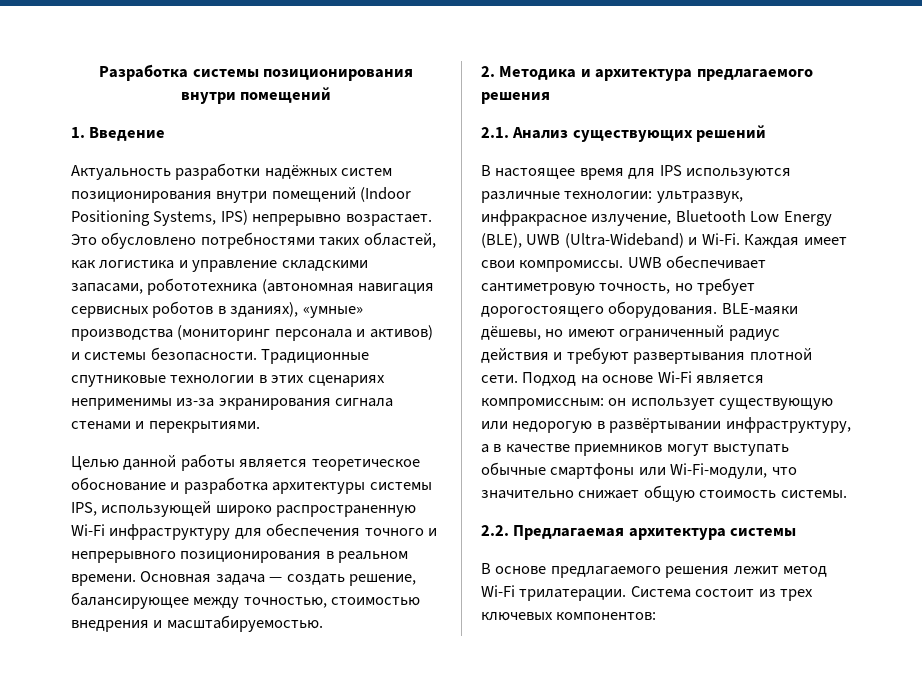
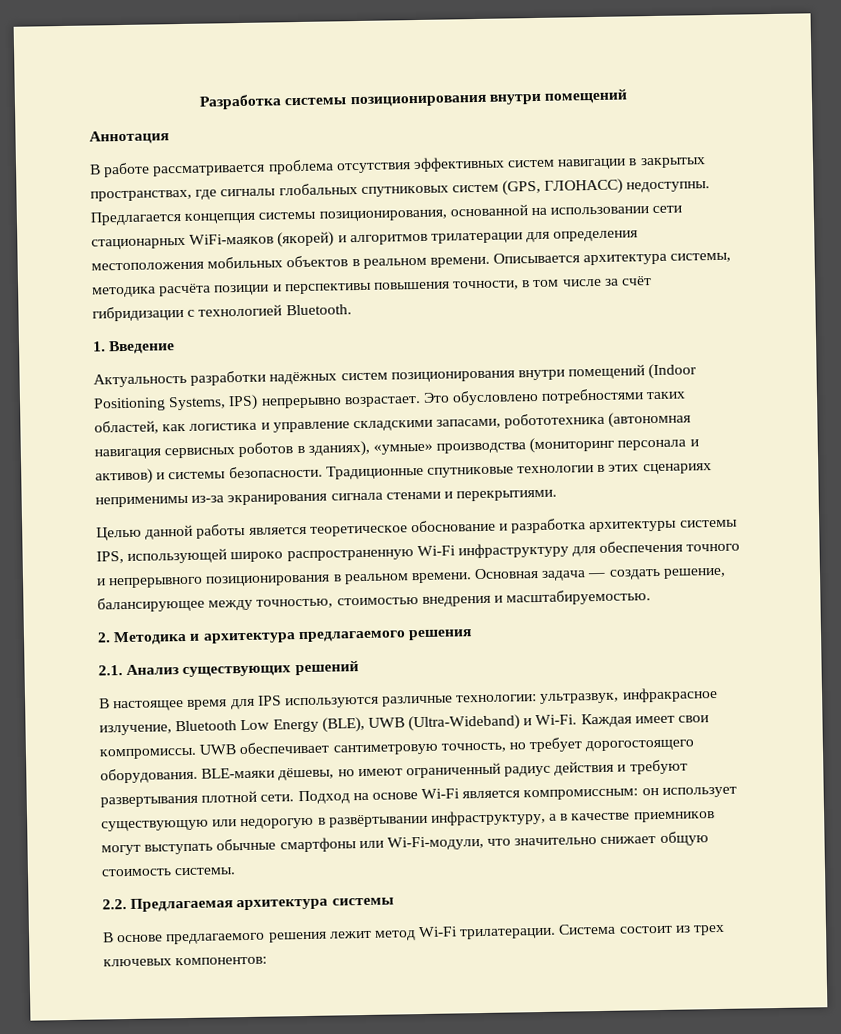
(332, 95) none -> [89,130,169,145] [89,156,706,178] [90,178,711,202] [90,204,683,226] [91,230,639,250] [91,252,732,271] [92,276,653,298] [92,304,352,322] // Аннотация // В работе рассматривается проблема отсутствия эффективных систем навигации в закрытых пространствах, где сигналы глобальных спутниковых систем (GPS, ГЛОНАСС) недоступны. Предлагается концепция системы позиционирования, основанной на использовании сети стационарных WiFi-маяков (якорей) и алгоритмов трилатерации для определения местоположения мобильных объектов в реальном времени. Описывается архитектура системы, методика расчёта позиции и перспективы повышения точности, в том числе за счёт гибридизации с технологией Bluetooth.

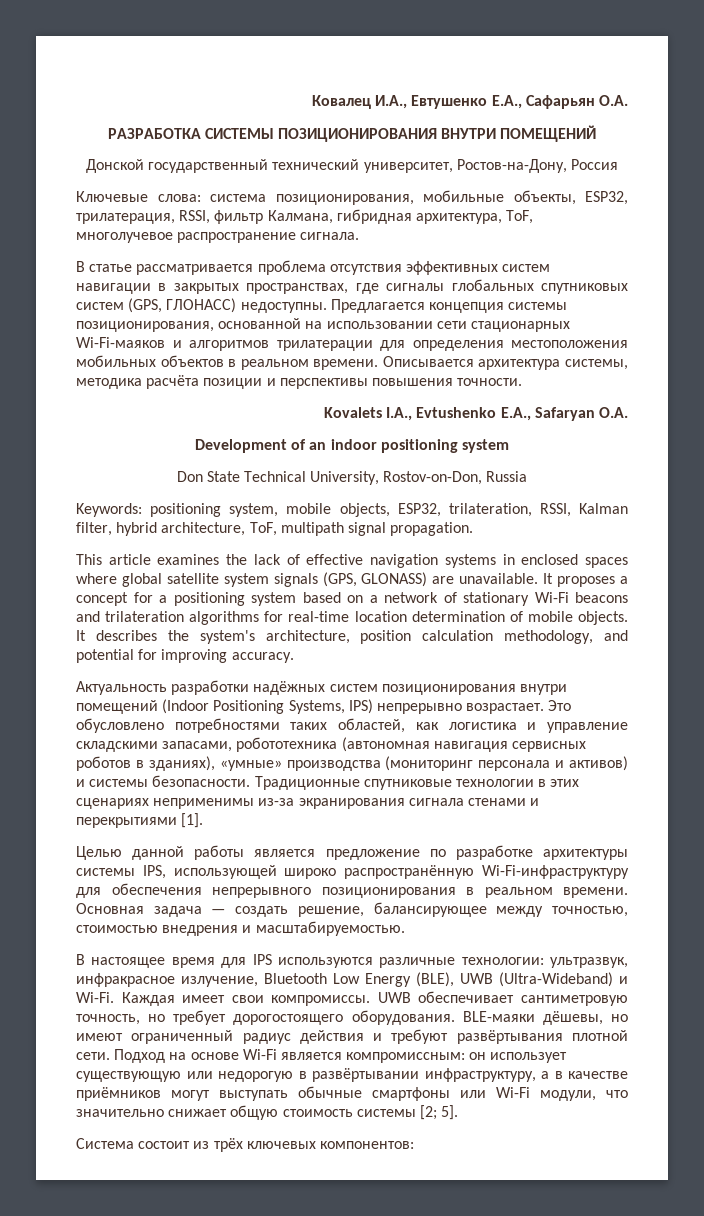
[199,88,628,110] [89,130,169,145] [89,162,151,178] Разработка системы позиционирования внутри помещений // Аннотация // В работе -> [312,95,628,109] [107,125,597,142] [86,159,618,173] [76,190,628,205] [76,209,534,224] [76,232,360,243] [76,261,133,272] Ковалец И.А., Евтушенко Е.А., Сафарьян О.А. // РАЗРАБОТКА СИСТЕМЫ ПОЗИЦИОНИРОВАНИЯ ВНУТРИ ПОМЕЩЕНИЙ // Донской государственный технический университет, Ростов-на-Дону, Россия // Ключевые слова: система позиционирования, мобильные объекты, ESP32, трилатерация, RSSI, фильтр Калмана, гибридная архитектура, ToF, многолучевое распространение сигнала. // В статье
[189,231,335,248] WiFi-маяков (якорей) -> [76,337,165,348] Wi-Fi-маяков
[453,276,653,291] [92,304,352,322] [92,340,176,355] точности, в том числе за счёт гибридизации с технологией Bluetooth. // 1. Введение -> [457,378,523,386] [324,407,628,421] [195,439,509,453] [176,471,528,485] [76,503,628,517] [76,522,474,536] [76,554,628,568] [76,572,629,587] [76,592,628,606] [76,611,629,625] [76,630,628,644] [76,649,294,663] точности. // Kovalets I.A., Evtushenko E.A., Safaryan O.A. // Development of an indoor positioning system // Don State Technical University, Rostov-on-Don, Russia // Keywords: positioning system, mobile objects, ESP32, trilateration, RSSI, Kalman filter, hybrid architecture, ToF, multipath signal propagation. // This article examines the lack of effective navigation systems in enclosed spaces where global satellite system signals (GPS, GLONASS) are unavailable. It proposes a concept for a positioning system based on a network of stationary Wi-Fi beacons and trilateration algorithms for real-time location determination of mobile objects. It describes the system's architecture, position calculation methodology, and potential for improving accuracy.
[456,489,558,502] перекрытиями. -> [76,813,204,828] перекрытиями [1].
[309,518,587,537] теоретическое обоснование и разработка -> [325,845,533,860] предложение по разработке
[286,540,741,562] [96,578,106,586] распространенную Wi-Fi инфраструктуру для обеспечения точного и -> [344,865,629,879] [76,883,202,898] распространённую Wi-Fi-инфраструктуру для обеспечения
[97,629,472,646] [98,660,359,678] // 2. Методика и архитектура предлагаемого решения // 2.1. Анализ существующих решений -> (405, 928) none
[100,795,198,808] развертывания -> [456,1030,563,1044] развёртывания
[633,811,715,823] приемников -> [76,1087,161,1101] приёмников
[386,835,484,851] Wi-Fi-модули, -> [496,1087,596,1101] Wi-Fi модули,
[174,867,237,876] [102,897,394,912] [102,926,557,945] системы. // 2.2. Предлагаемая архитектура системы // В основе предлагаемого решения лежит метод Wi-Fi трилатерации. -> [356,1105,459,1120] системы [2; 5]. //
[693,924,726,936] трех -> [213,1138,243,1152] трёх

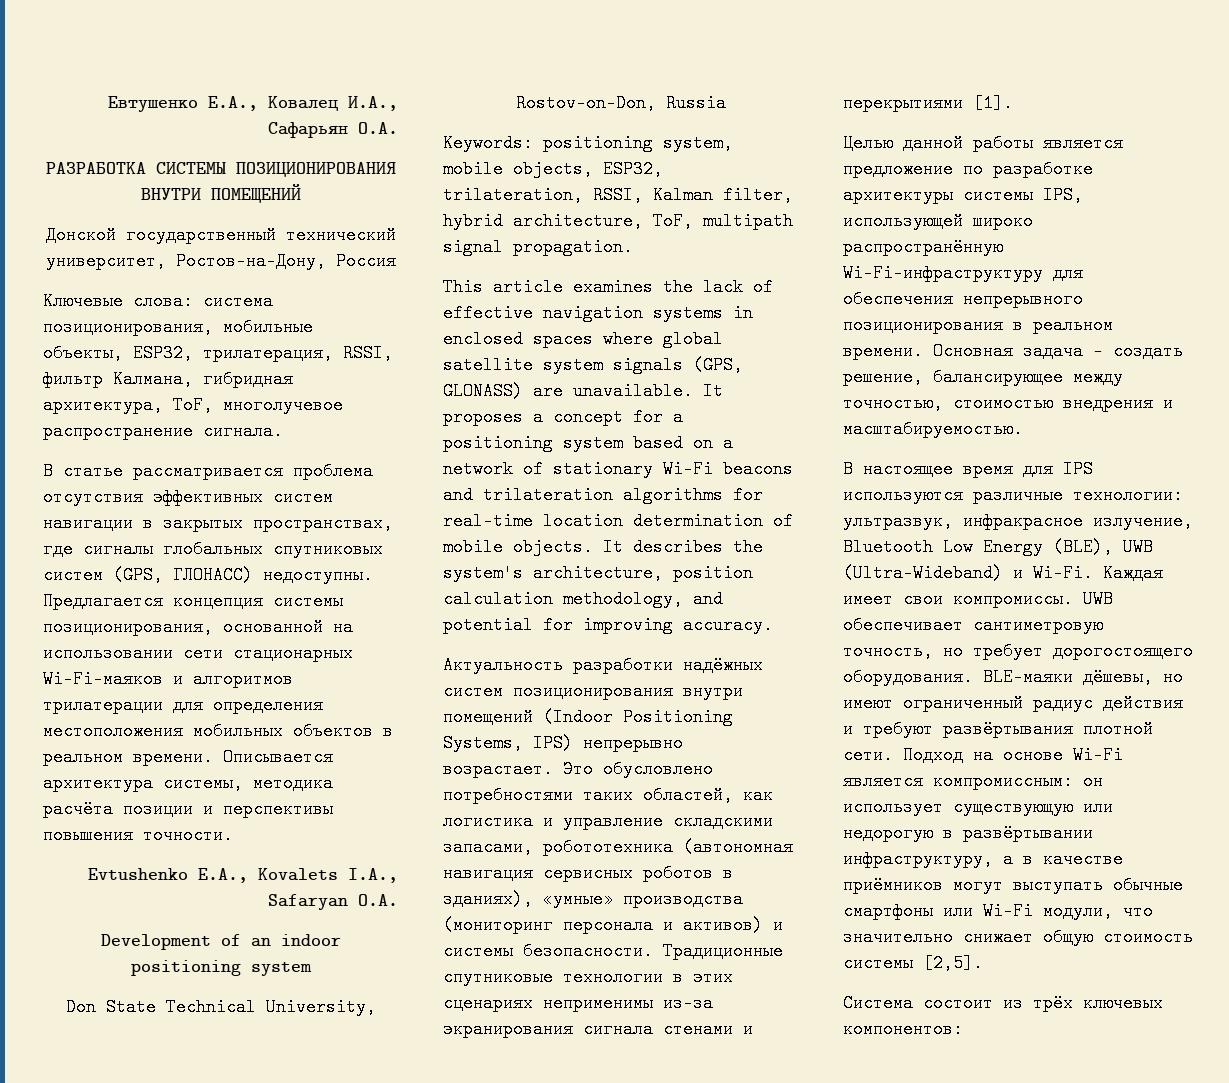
[312,95,522,109] Ковалец И.А., Евтушенко Е.А., -> [108,96,398,112] Евтушенко Е.А., Ковалец И.А.,
[324,407,531,421] Kovalets I.A., Evtushenko E.A., -> [88,868,398,883] Evtushenko E.A., Kovalets I.A.,
[419,1105,459,1120] [2; 5]. -> [923,954,983,972] [2,5].

